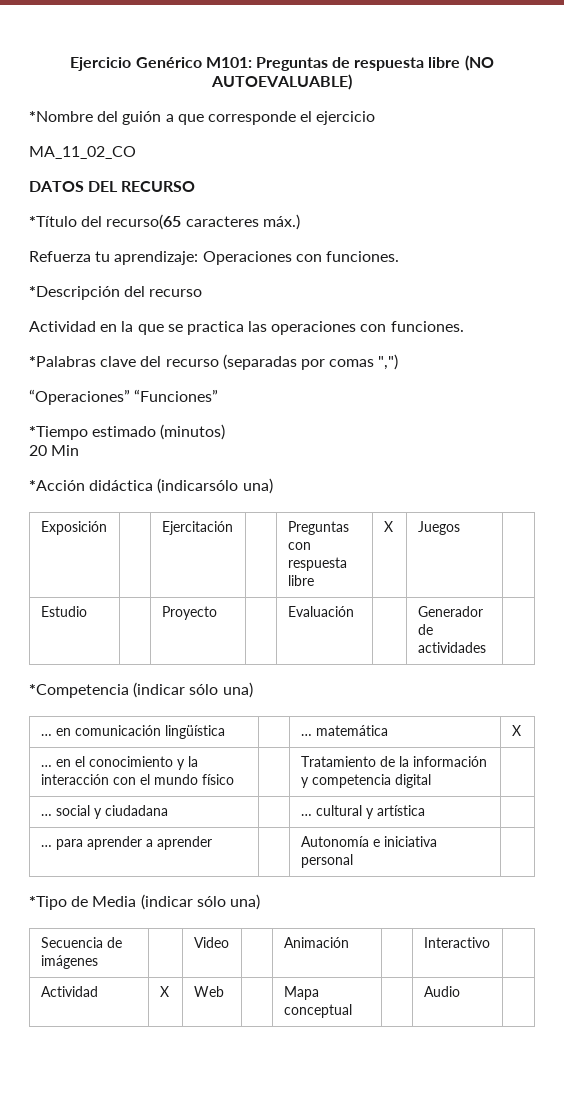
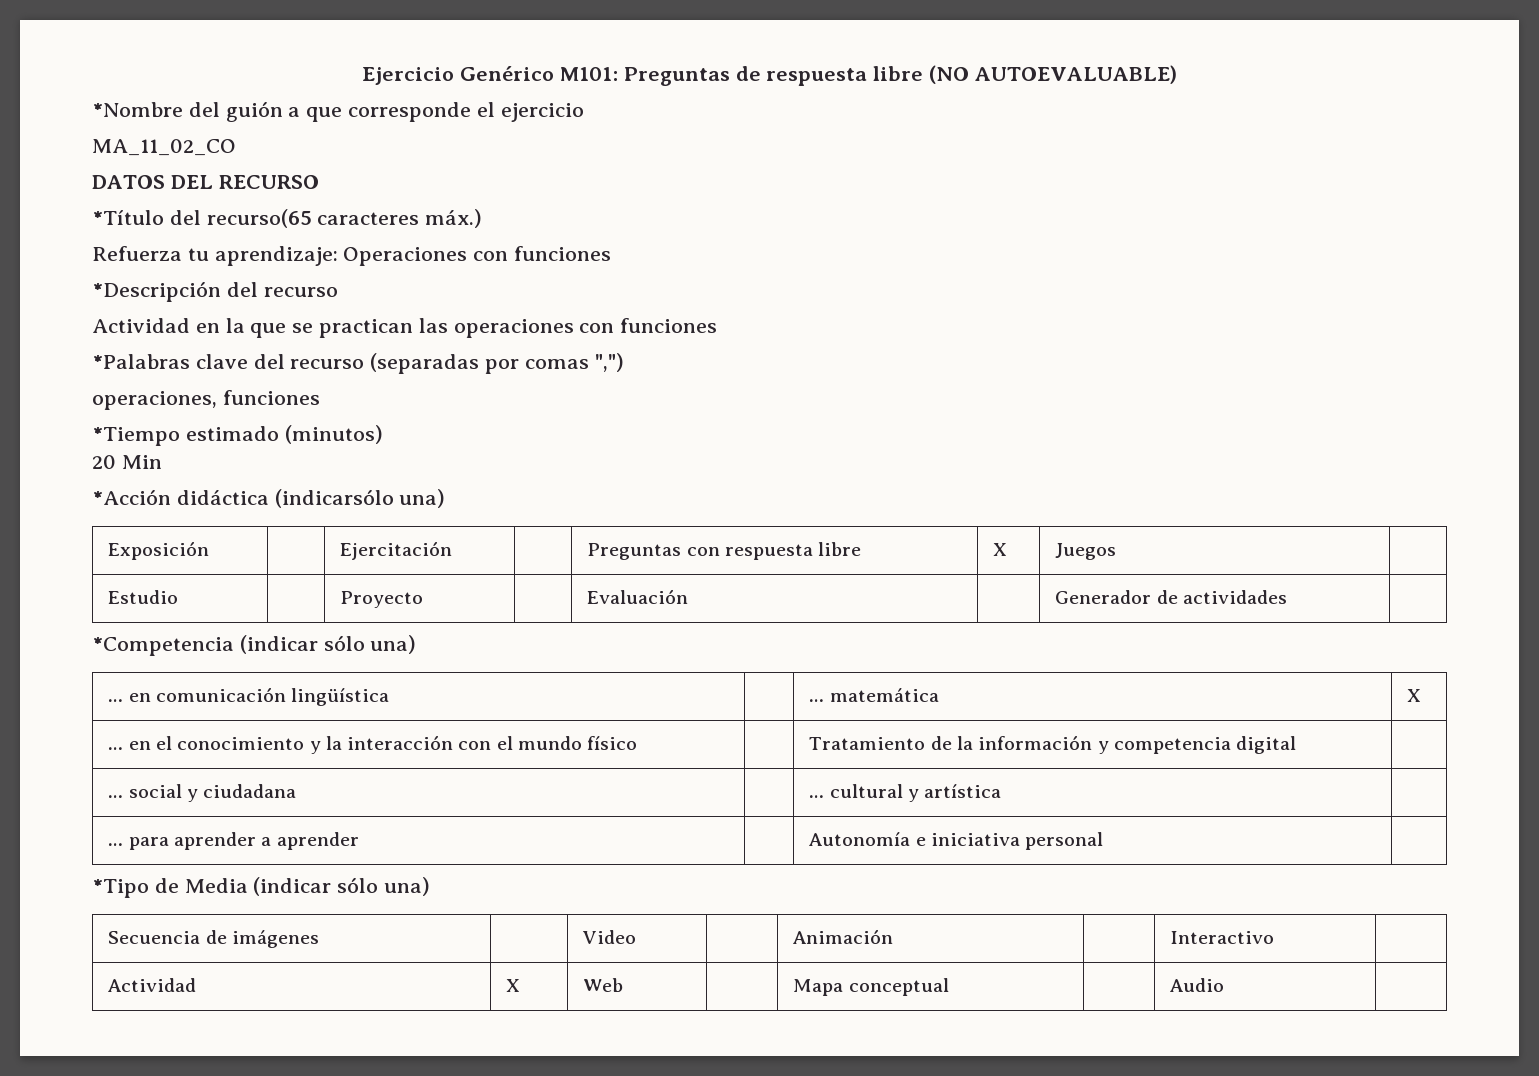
[325,251,399,262] funciones. -> [514,246,612,261] funciones
[186,321,244,335] practica -> [319,319,414,338] practican
[390,321,464,332] funciones. -> [620,318,718,333] funciones
[29,389,219,405] “Operaciones” “Funciones” -> [92,390,320,410] operaciones, funciones

